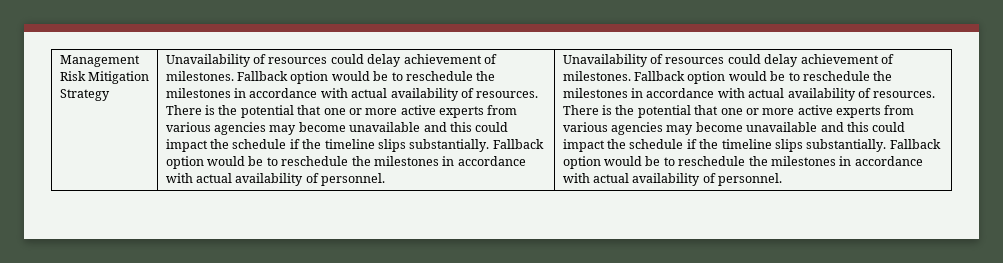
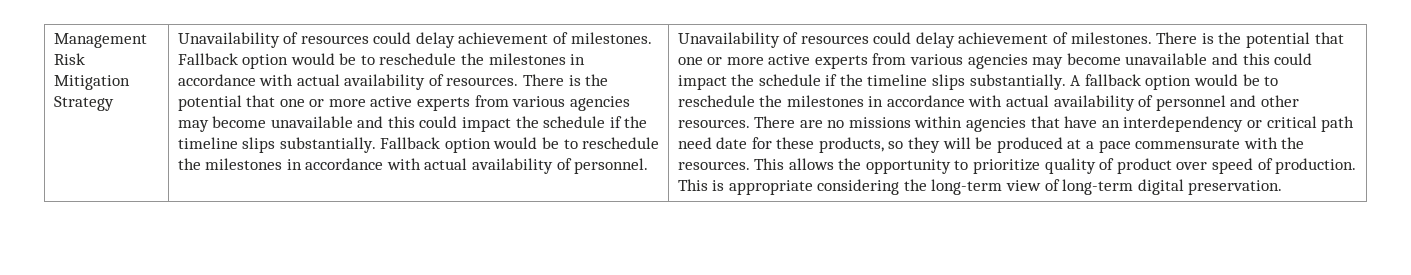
[634,71,893,84] [562,88,936,101] Fallback option would be to reschedule the milestones in accordance with actual availability of resources. -> (1152, 38) none
[889,139,941,149] Fallback -> [1070,74,1141,86] A fallback
[718,173,783,186] personnel. -> [1155,95,1300,111] [677,116,1355,132] [677,137,1305,153] [677,158,1357,174] [677,179,1283,195] personnel and other resources. There are no missions within agencies that have an interdependency or critical path need date for these products, so they will be produced at a pace commensurate with the resources. This allows the opportunity to prioritize quality of product over speed of production. This is appropriate considering the long-term view of long-term digital preservation.

